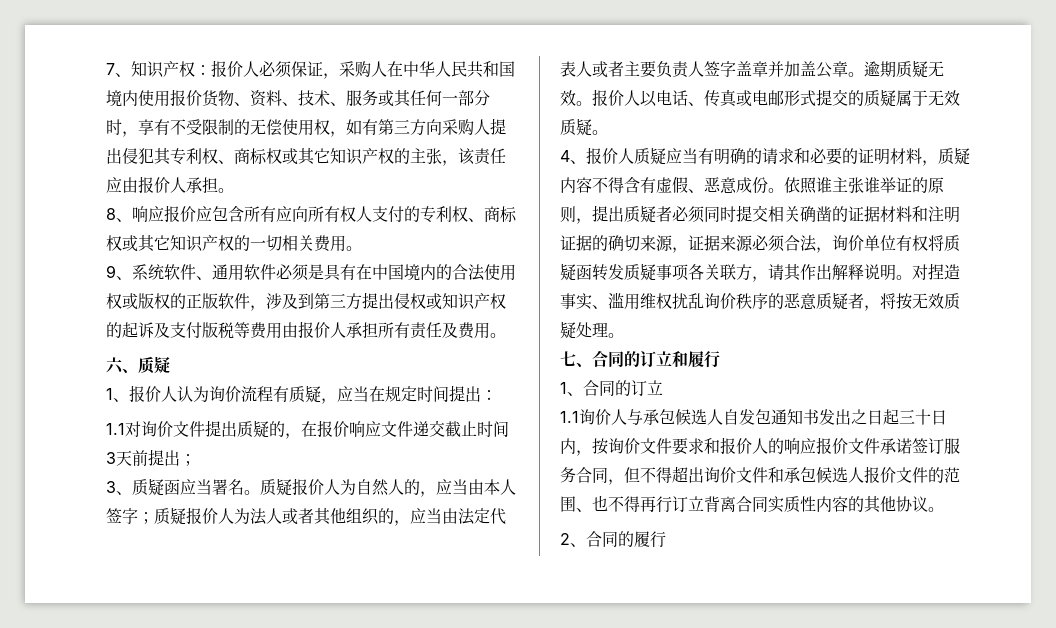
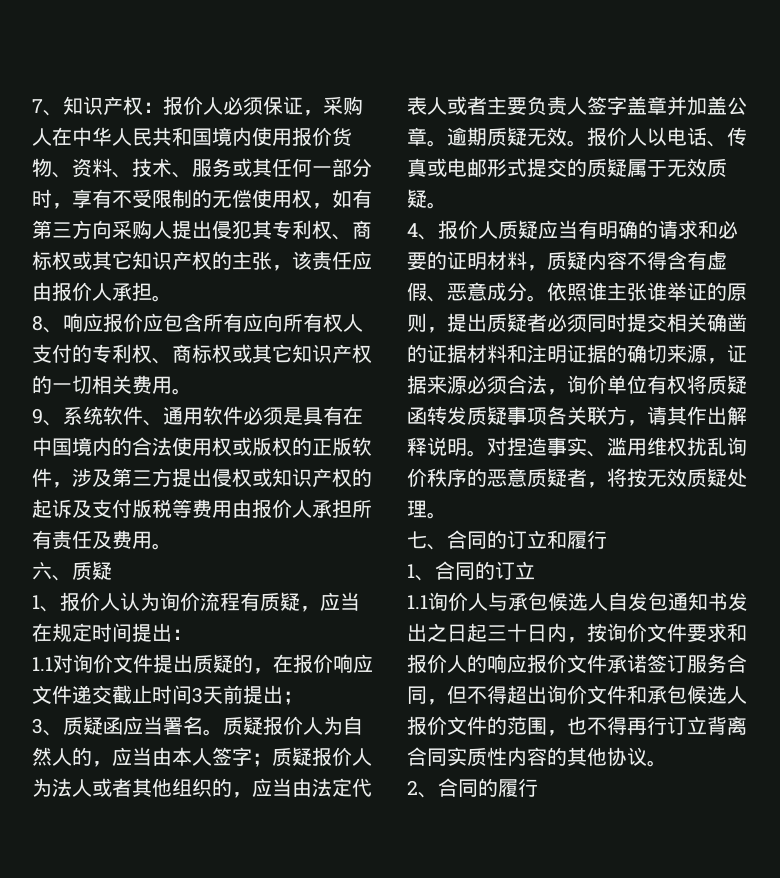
[298,293,314,309] 到 -> (112, 478) none
[752,177,768,194] 份 -> [507,282,527,301] 分
[576,508,592,512] 、 -> [547,730,567,736] ，

